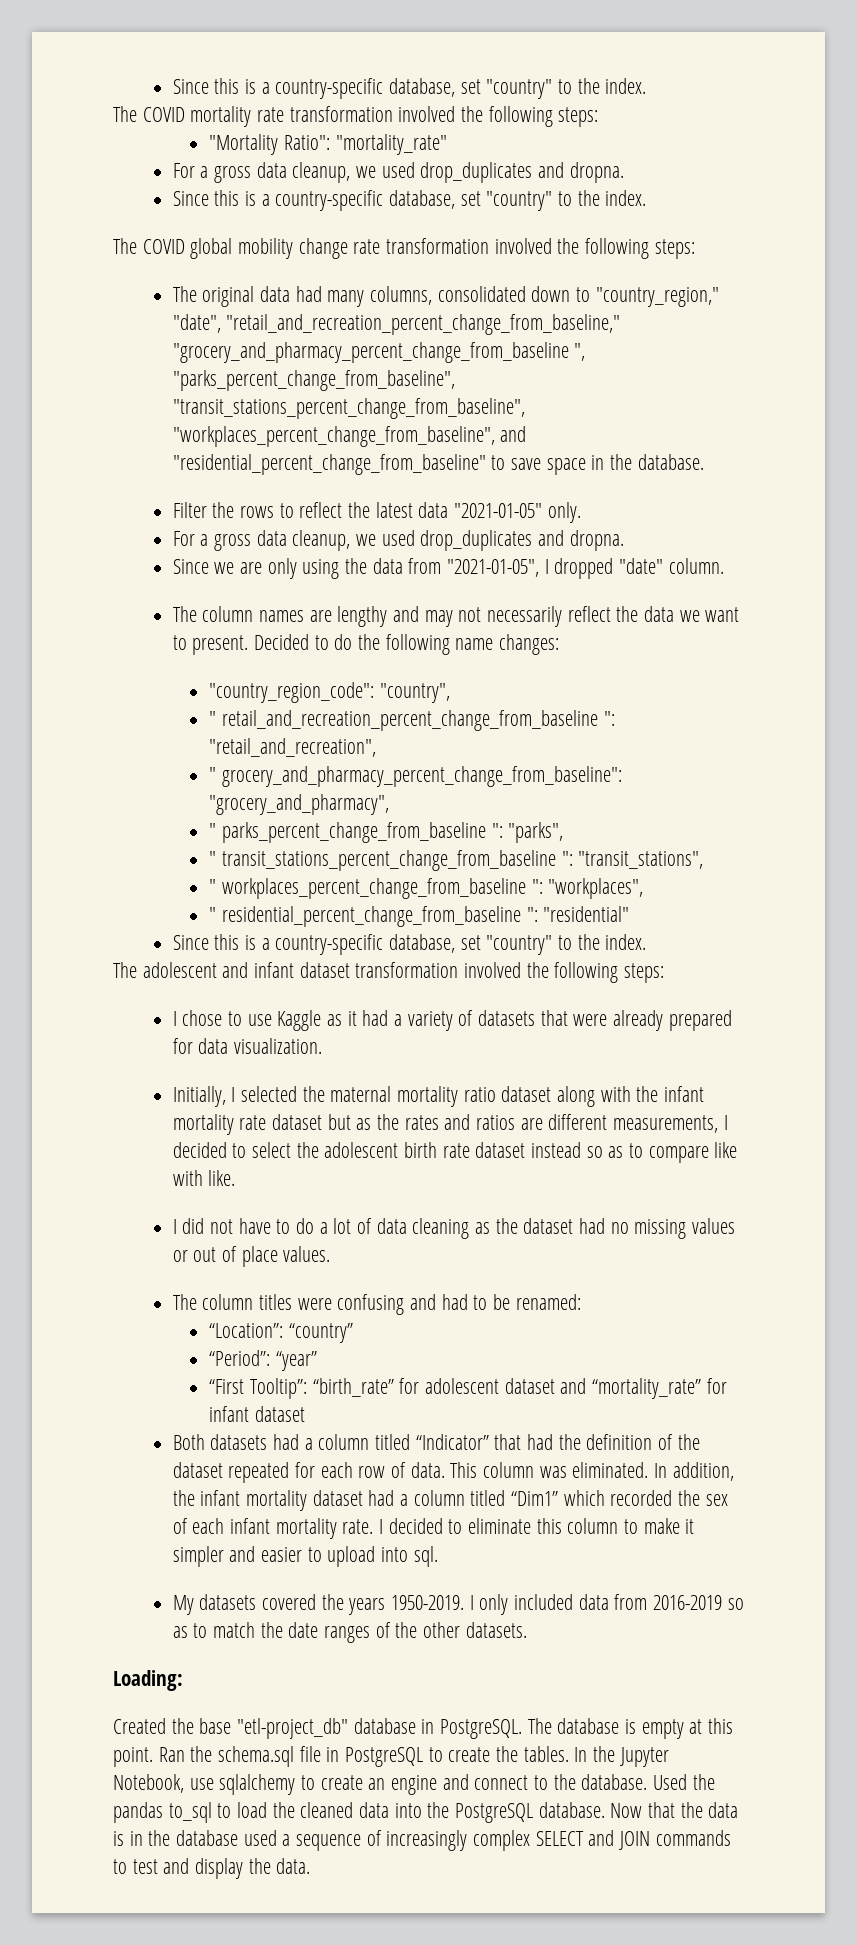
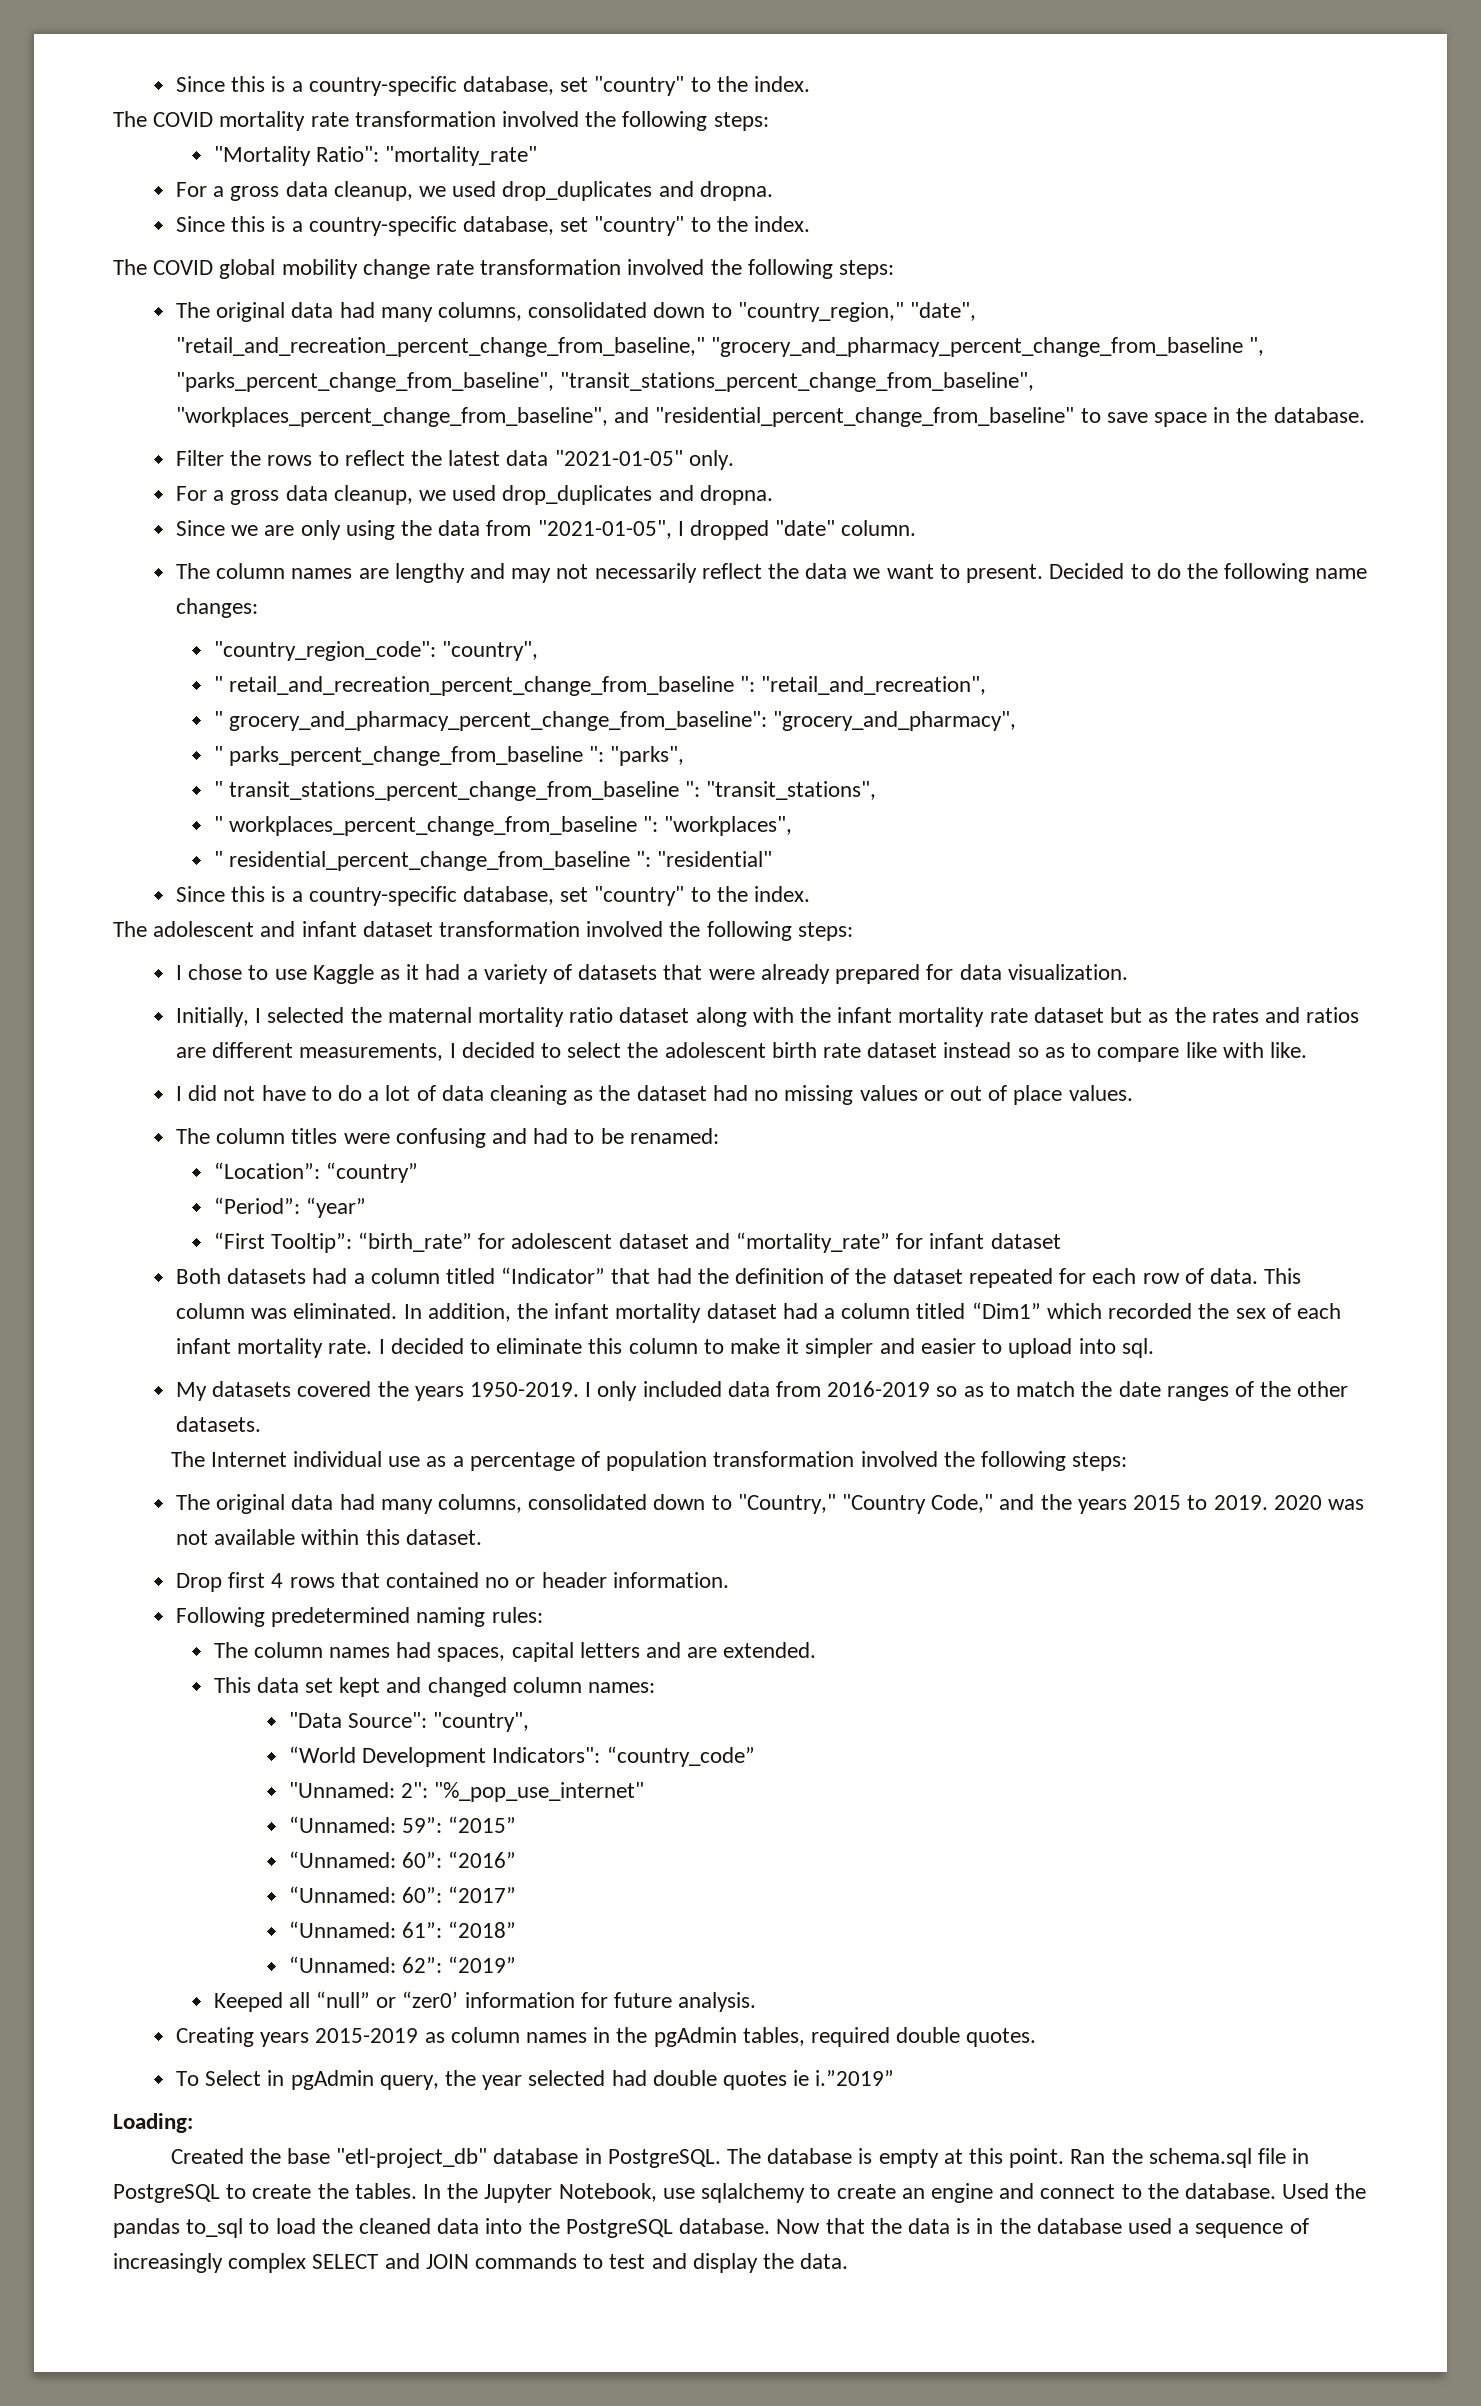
(527, 1630) none -> [170,1451,1128,1471] [175,1494,1364,1514] [175,1529,482,1545] [175,1572,729,1592] [175,1607,543,1627] [213,1642,817,1662] [213,1677,656,1697] [288,1712,530,1732] [288,1746,755,1767] [288,1782,645,1802] [288,1816,517,1833] [288,1851,517,1868] [288,1886,517,1903] [288,1921,517,1938] [288,1956,517,1973] [213,1991,757,2012] [175,2027,1037,2047] [175,2070,895,2090] // The Internet individual use as a percentage of population transformation involved the following steps: // The original data had many columns, consolidated down to "Country," "Country Code," and the years 2015 to 2019. 2020 was not available within this dataset. // Drop first 4 rows that contained no or header information. // Following predetermined naming rules: // The column names had spaces, capital letters and are extended. // This data set kept and changed column names: // "Data Source": "country", // “World Development Indicators": “country_code” // "Unnamed: 2": "%_pop_use_internet" // “Unnamed: 59”: “2015” // “Unnamed: 60”: “2016” // “Unnamed: 60”: “2017” // “Unnamed: 61”: “2018” // “Unnamed: 62”: “2019” // Keeped all “null” or “zer0’ information for future analysis. // Creating years 2015-2019 as column names in the pgAdmin tables, required double quotes. // To Select in pgAdmin query, the year selected had double quotes ie i.”2019”

